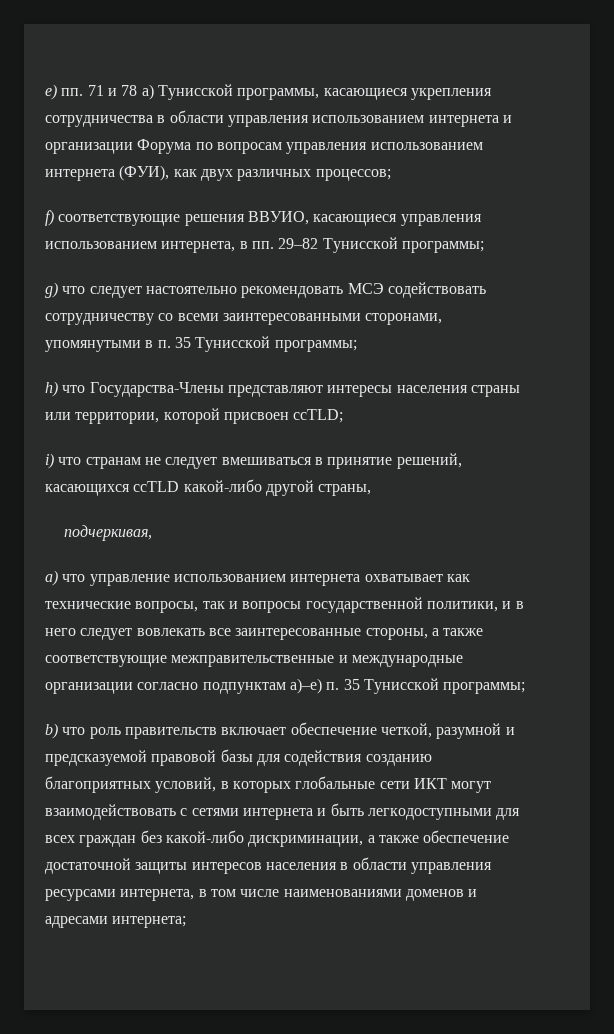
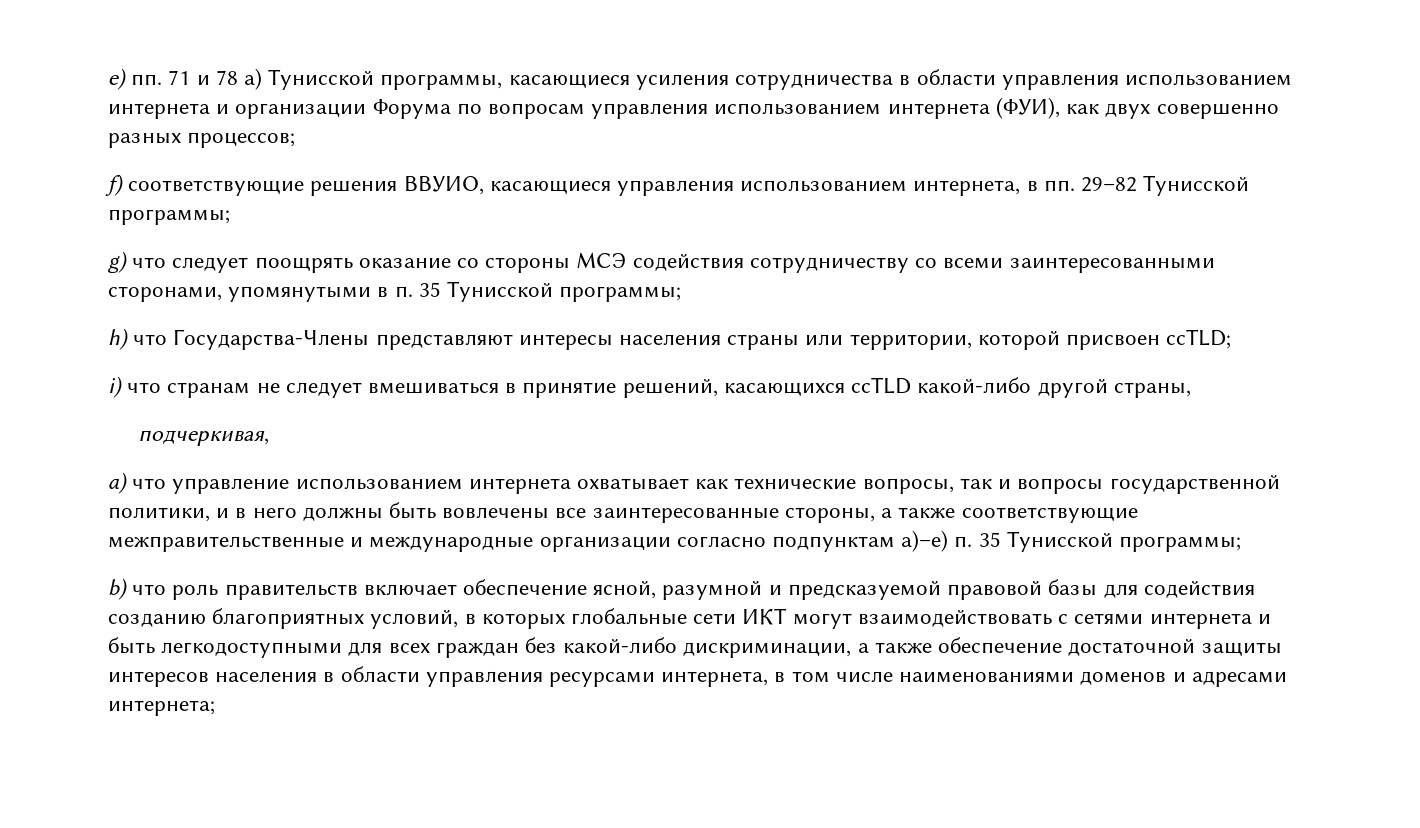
[410,88,492,100] укрепления -> [635,74,729,90] усиления
[237,169,312,181] различных -> [1156,103,1279,119] [108,133,181,148] совершенно разных
[145,282,486,298] настоятельно рекомендовать МСЭ содействовать -> [254,252,744,273] поощрять оказание со стороны МСЭ содействия
[80,628,205,640] следует вовлекать -> [302,502,550,521] должны быть вовлечены
[380,723,432,738] четкой, -> [593,580,657,599] ясной,

